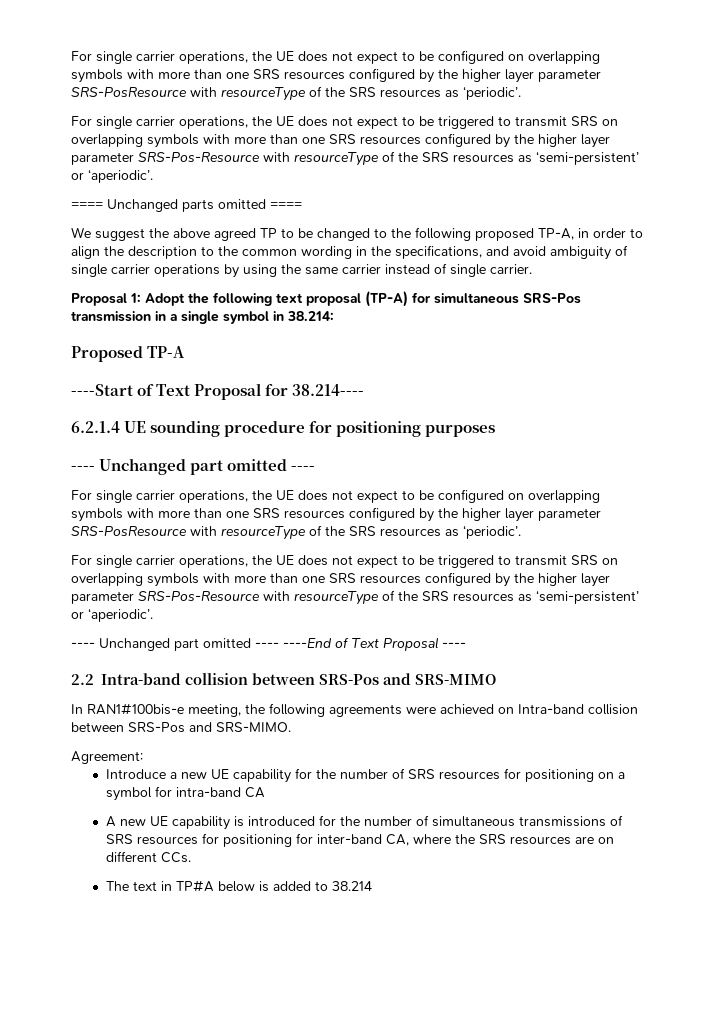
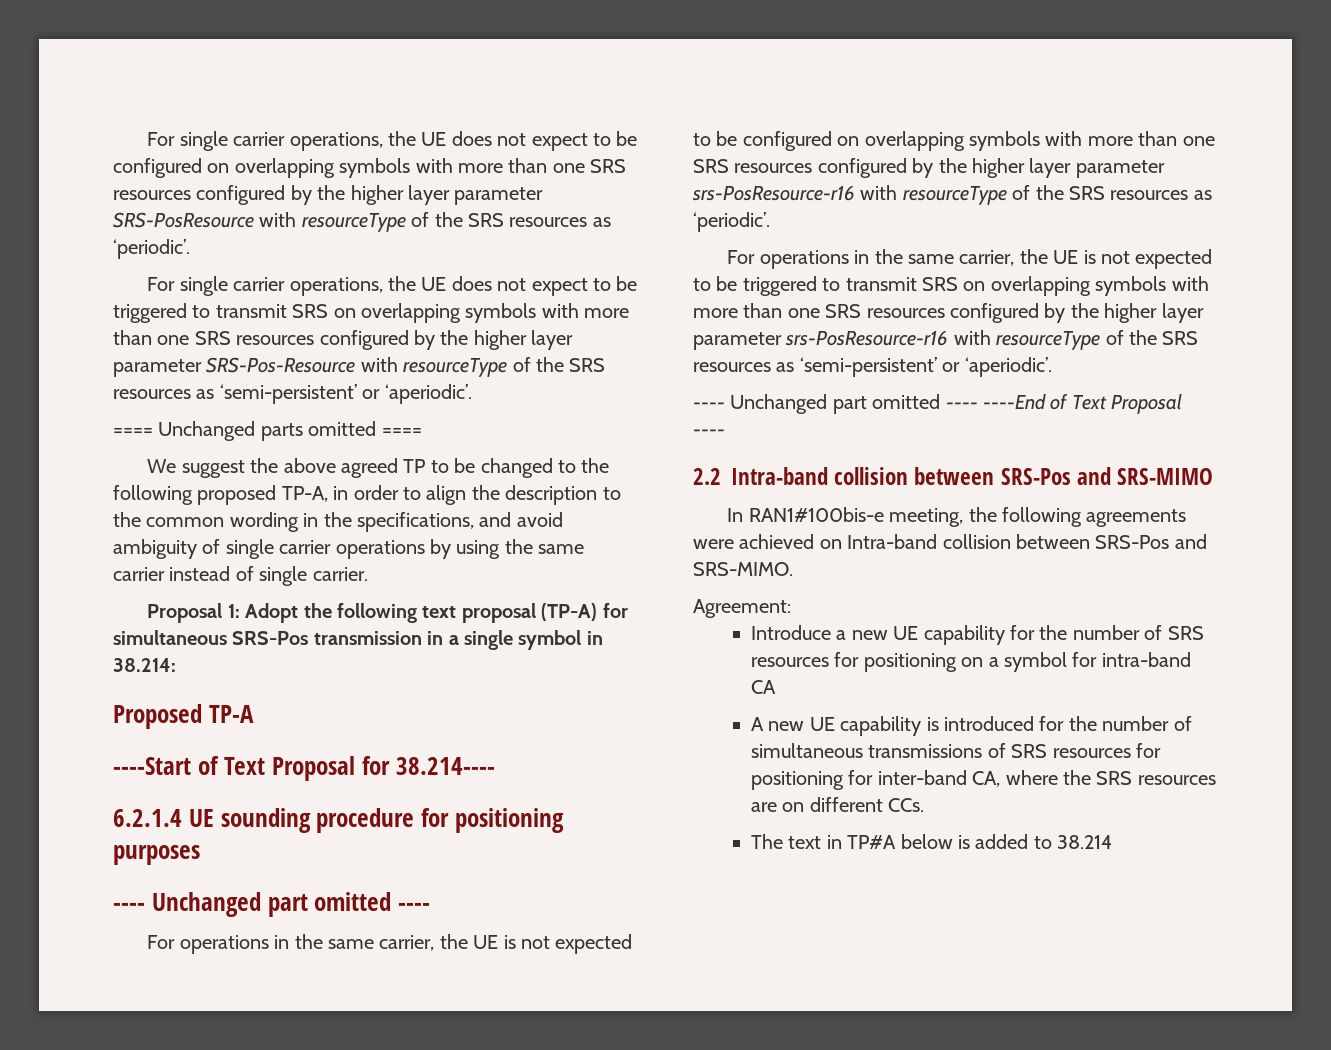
[96,490,398,503] single carrier operations, the UE does not expect -> [179,934,633,954] operations in the same carrier, the UE is not expected
[71,525,521,540] [71,555,398,568] SRS-PosResource with resourceType of the SRS resources as ‘periodic’. // For single carrier operations, the UE does not expect -> [692,185,1212,205] [693,212,770,232] [727,249,1213,269] srs-PosResource-r16 with resourceType of the SRS resources as ‘periodic’. // For operations in the same carrier, the UE is not expected
[138,591,260,601] SRS-Pos-Resource -> [785,331,949,346] srs-PosResource-r16

